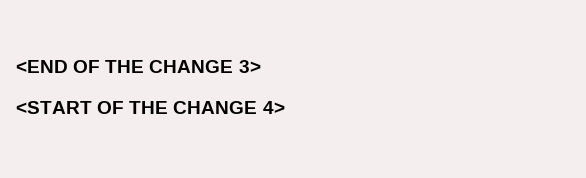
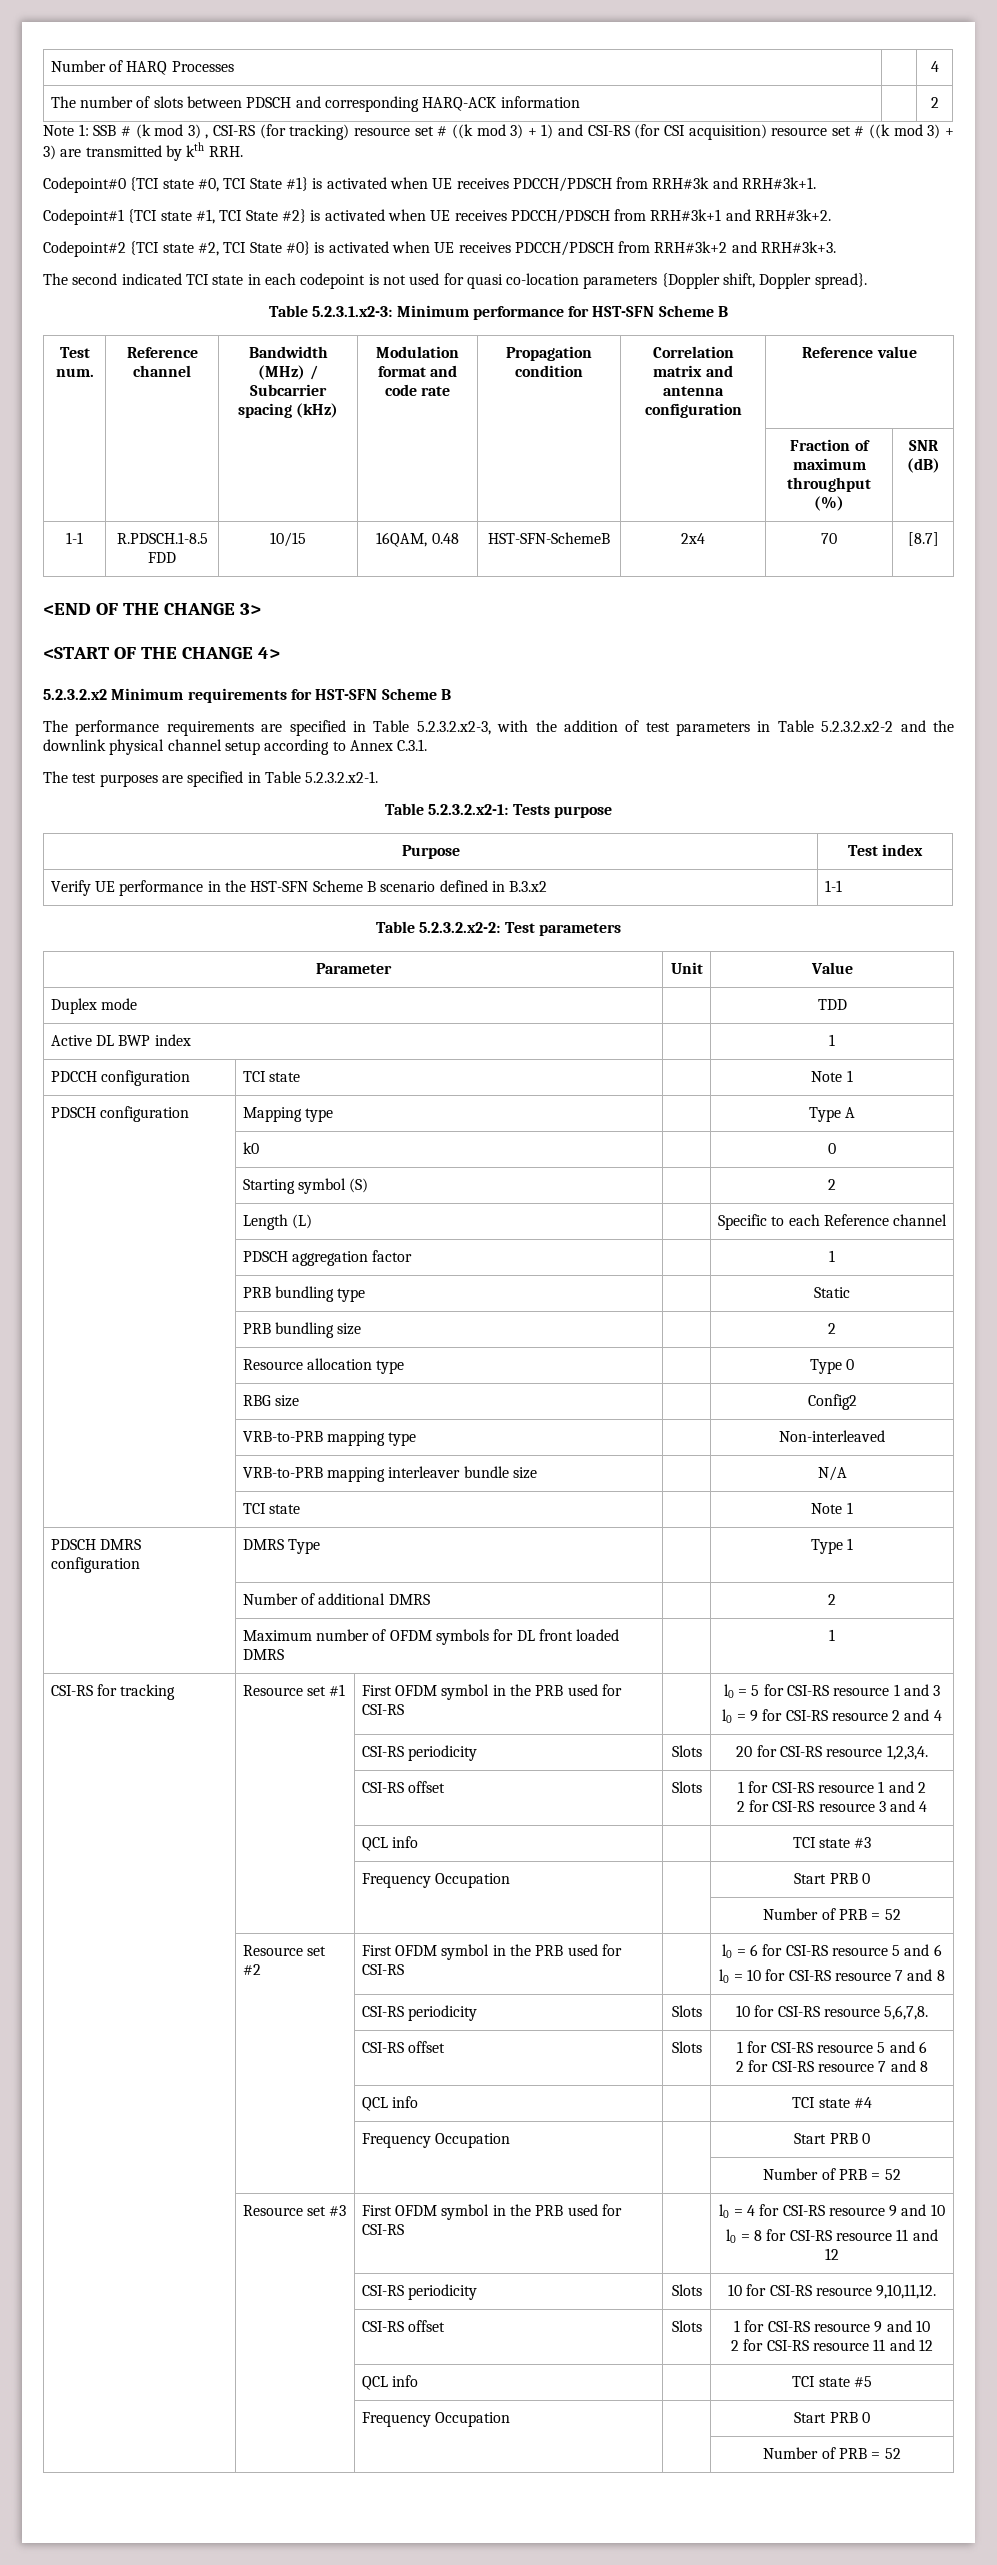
(16, 66) none -> [50,60,234,75] [930,61,939,72] [50,96,580,112] [930,97,939,108] [43,124,954,140] [43,142,243,161] [43,177,817,193] [43,209,832,225] [43,241,837,257] [43,273,867,289] [268,305,729,320] [59,347,90,358] [55,368,94,377] [126,347,198,358] [133,365,191,377] [248,346,328,358] [258,365,318,380] [250,384,327,396] [237,403,339,418] [376,346,459,358] [377,365,458,377] [384,384,451,396] [506,346,592,361] [515,365,583,377] [652,346,734,358] [653,365,733,377] [663,386,724,396] [644,403,742,418] [802,346,917,358] [790,439,870,451] [792,458,866,470] [787,477,871,492] [814,496,844,511] [908,440,939,451] [906,458,940,473] [66,532,83,544] [116,532,208,544] [148,552,176,563] [270,532,306,547] [376,532,459,547] [488,532,610,544] [681,533,705,544] [821,533,837,544] [907,532,939,546] Number of HARQ Processes | | 4 // The number of slots between PDSCH and corresponding HARQ-ACK information | | 2 // Note 1: SSB # (k mod 3) , CSI-RS (for tracking) resource set # ((k mod 3) + 1) and CSI-RS (for CSI acquisition) resource set # ((k mod 3) + 3) are transmitted by kth RRH. // Codepoint#0 {TCI state #0, TCI State #1} is activated when UE receives PDCCH/PDSCH from RRH#3k and RRH#3k+1. // Codepoint#1 {TCI state #1, TCI State #2} is activated when UE receives PDCCH/PDSCH from RRH#3k+1 and RRH#3k+2. // Codepoint#2 {TCI state #2, TCI State #0} is activated when UE receives PDCCH/PDSCH from RRH#3k+2 and RRH#3k+3. // The second indicated TCI state in each codepoint is not used for quasi co-location parameters {Doppler shift, Doppler spread}. // Table 5.2.3.1.x2-3: Minimum performance for HST-SFN Scheme B // Test num. | Reference channel | Bandwidth (MHz) / Subcarrier spacing (kHz) | Modulation format and code rate | Propagation condition | Correlation matrix and antenna configuration | Reference value // | | | | | | Fraction of maximum throughput (%) | SNR (dB) // 1-1 | R.PDSCH.1-8.5 FDD | 10/15 | 16QAM, 0.48 | HST-SFN-SchemeB | 2x4 | 70 | [8.7] //
(285, 107) none -> [43,688,451,703] [43,720,955,736] [43,739,428,755] [43,771,379,787] [385,803,612,818] [401,845,460,859] [847,844,924,856] [50,880,548,896] [824,880,842,892] [376,921,621,936] [315,963,392,974] [670,962,703,974] [810,962,853,974] [50,998,138,1014] [817,999,847,1010] [50,1034,191,1046] [829,1034,835,1046] [50,1070,191,1086] [242,1071,301,1082] [811,1070,853,1082] [50,1106,190,1122] [242,1107,334,1122] [808,1107,856,1122] [242,1142,259,1154] [828,1143,836,1154] [242,1178,369,1194] [828,1179,836,1190] [242,1214,313,1230] [717,1214,948,1230] [242,1250,413,1266] [829,1250,835,1262] [242,1286,366,1302] [814,1287,850,1298] [242,1322,362,1338] [828,1323,836,1334] [242,1358,405,1374] [809,1359,855,1374] [242,1395,300,1407] [807,1394,857,1410] [242,1431,417,1446] [779,1430,885,1442] [242,1466,537,1482] [817,1466,847,1481] [242,1503,301,1514] [811,1502,853,1514] [50,1539,142,1550] [50,1557,140,1573] [242,1539,321,1554] [810,1538,854,1554] [242,1593,430,1605] [828,1594,836,1605] [242,1629,620,1645] [242,1649,284,1660] [829,1629,835,1641] [50,1684,176,1700] [242,1684,346,1696] [361,1684,622,1700] [361,1704,404,1715] [723,1684,941,1698] [722,1709,942,1723] [361,1745,478,1761] [671,1745,702,1757] [736,1745,928,1760] [361,1781,446,1793] [671,1781,702,1793] [738,1781,926,1793] [736,1800,928,1812] [361,1836,419,1851] [792,1837,872,1848] [361,1873,511,1888] [794,1873,870,1884] [763,1908,901,1920] [242,1945,327,1956] [242,1964,261,1975] [361,1944,622,1960] [361,1964,404,1975] [722,1944,942,1958] [719,1969,945,1983] [361,2005,478,2021] [671,2005,702,2017] [735,2005,929,2020] [361,2041,446,2053] [671,2041,702,2053] [737,2041,927,2053] [736,2060,928,2072] [361,2096,419,2111] [792,2097,872,2108] [361,2133,511,2148] [794,2133,870,2144] [763,2168,901,2180] [242,2205,347,2216] [361,2204,622,2220] [361,2224,404,2235] [719,2204,945,2218] [726,2229,938,2243] [825,2248,839,2260] [361,2284,478,2300] [671,2284,702,2296] [727,2284,937,2299] [361,2320,446,2332] [671,2320,702,2332] [734,2320,930,2333] [731,2339,933,2351] [361,2375,419,2390] [792,2376,872,2387] [361,2412,511,2427] [794,2412,870,2423] [763,2447,901,2459] // 5.2.3.2.x2 Minimum requirements for HST-SFN Scheme B // The performance requirements are specified in Table 5.2.3.2.x2-3, with the addition of test parameters in Table 5.2.3.2.x2-2 and the downlink physical channel setup according to Annex C.3.1. // The test purposes are specified in Table 5.2.3.2.x2-1. // Table 5.2.3.2.x2-1: Tests purpose // Purpose | Test index // Verify UE performance in the HST-SFN Scheme B scenario defined in B.3.x2 | 1-1 // Table 5.2.3.2.x2-2: Test parameters // Parameter | Unit | Value // Duplex mode | | TDD // Active DL BWP index | | 1 // PDCCH configuration | TCI state | | Note 1 // PDSCH configuration | Mapping type | | Type A // | k0 | | 0 // | Starting symbol (S) | | 2 // | Length (L) | | Specific to each Reference channel // | PDSCH aggregation factor | | 1 // | PRB bundling type | | Static // | PRB bundling size | | 2 // | Resource allocation type | | Type 0 // | RBG size | | Config2 // | VRB-to-PRB mapping type | | Non-interleaved // | VRB-to-PRB mapping interleaver bundle size | | N/A // | TCI state | | Note 1 // PDSCH DMRS configuration | DMRS Type | | Type 1 // | Number of additional DMRS | | 2 // | Maximum number of OFDM symbols for DL front loaded DMRS | | 1 // CSI-RS for tracking | Resource set #1 | First OFDM symbol in the PRB used for CSI-RS | | l0 = 5 for CSI-RS resource 1 and 3 // l0 = 9 for CSI-RS resource 2 and 4 // | | CSI-RS periodicity | Slots | 20 for CSI-RS resource 1,2,3,4. // | | CSI-RS offset | Slots | 1 for CSI-RS resource 1 and 2 // 2 for CSI-RS resource 3 and 4 // | | QCL info | | TCI state #3 // | | Frequency Occupation | | Start PRB 0 // | | | | Number of PRB = 52 // | Resource set #2 | First OFDM symbol in the PRB used for CSI-RS | | l0 = 6 for CSI-RS resource 5 and 6 // l0 = 10 for CSI-RS resource 7 and 8 // | | CSI-RS periodicity | Slots | 10 for CSI-RS resource 5,6,7,8. // | | CSI-RS offset | Slots | 1 for CSI-RS resource 5 and 6 // 2 for CSI-RS resource 7 and 8 // | | QCL info | | TCI state #4 // | | Frequency Occupation | | Start PRB 0 // | | | | Number of PRB = 52 // | Resource set #3 | First OFDM symbol in the PRB used for CSI-RS | | l0 = 4 for CSI-RS resource 9 and 10 // l0 = 8 for CSI-RS resource 11 and 12 // | | CSI-RS periodicity | Slots | 10 for CSI-RS resource 9,10,11,12. // | | CSI-RS offset | Slots | 1 for CSI-RS resource 9 and 10 // 2 for CSI-RS resource 11 and 12 // | | QCL info | | TCI state #5 // | | Frequency Occupation | | Start PRB 0 // | | | | Number of PRB = 52

